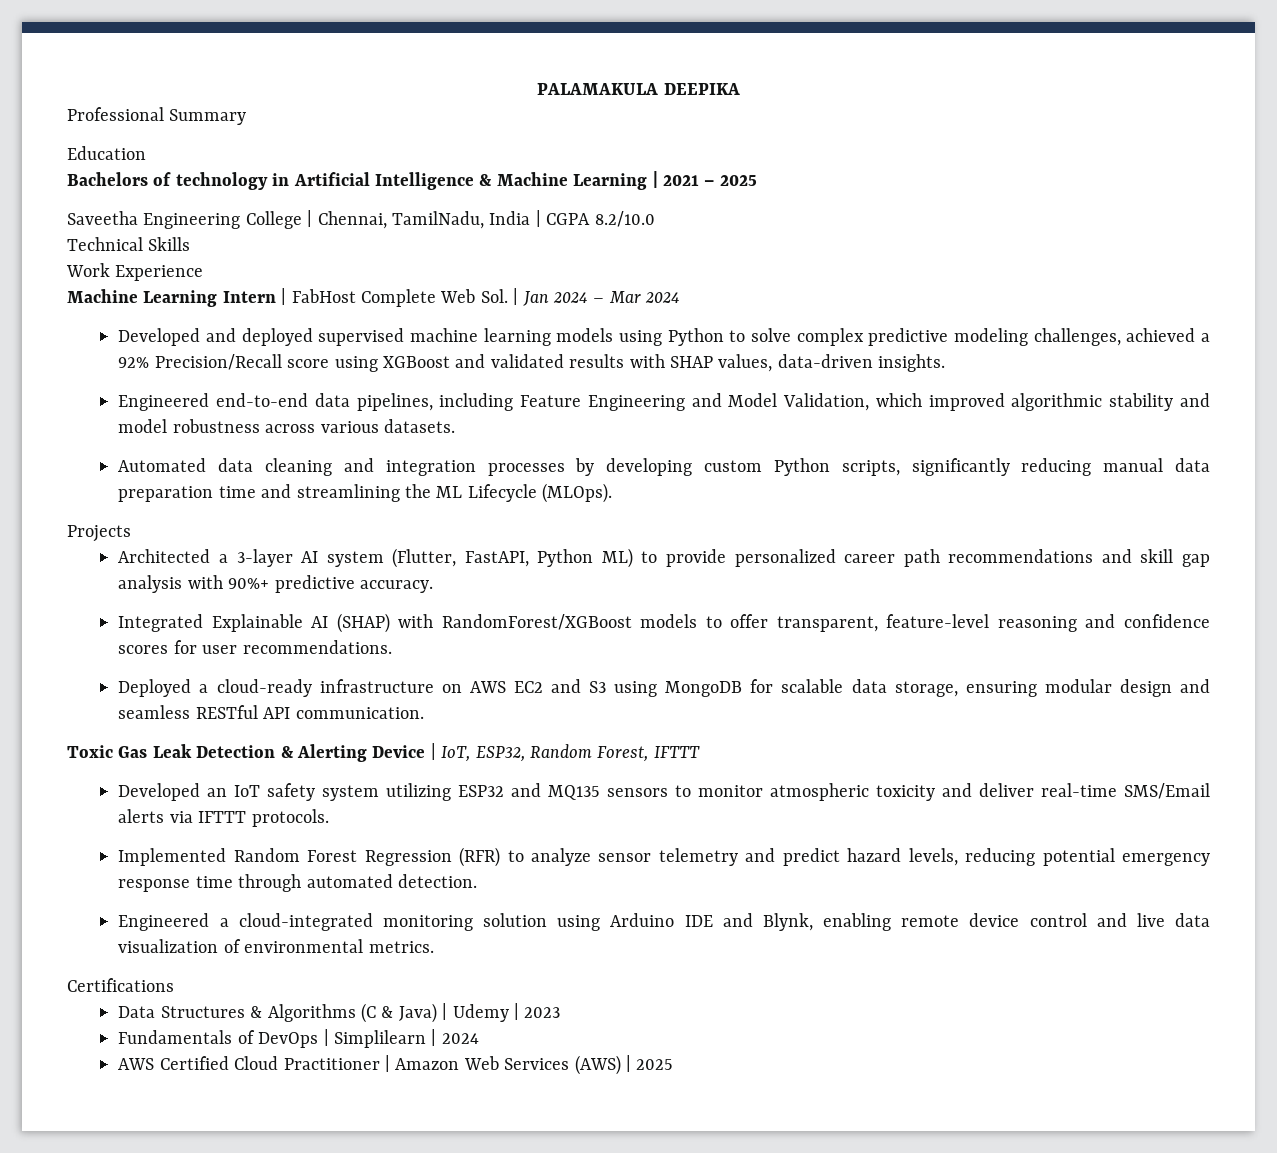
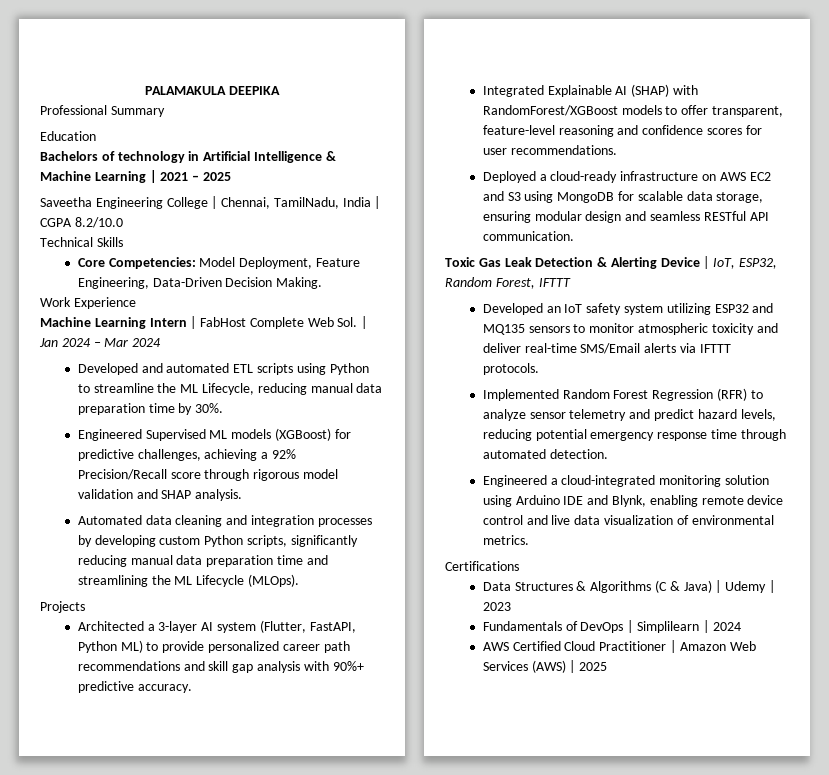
(191, 244) none -> [77,257,361,269] [77,277,323,289] // Core Competencies: Model Deployment, Feature Engineering, Data-Driven Decision Making.
[241,328,1211,346] [118,354,946,372] [118,393,1210,411] [118,419,455,433] deployed supervised machine learning models using Python to solve complex predictive modeling challenges, achieved a 92% Precision/Recall score using XGBoost and validated results with SHAP values, data-driven insights. // Engineered end-to-end data pipelines, including Feature Engineering and Model Validation, which improved algorithmic stability and model robustness across various datasets. -> [166,363,369,375] [77,383,383,395] [77,403,224,415] [77,428,351,441] [77,449,297,461] [77,469,339,481] [77,489,243,501] automated ETL scripts using Python to streamline the ML Lifecycle, reducing manual data preparation time by 30%. // Engineered Supervised ML models (XGBoost) for predictive challenges, achieving a 92% Precision/Recall score through rigorous model validation and SHAP analysis.

